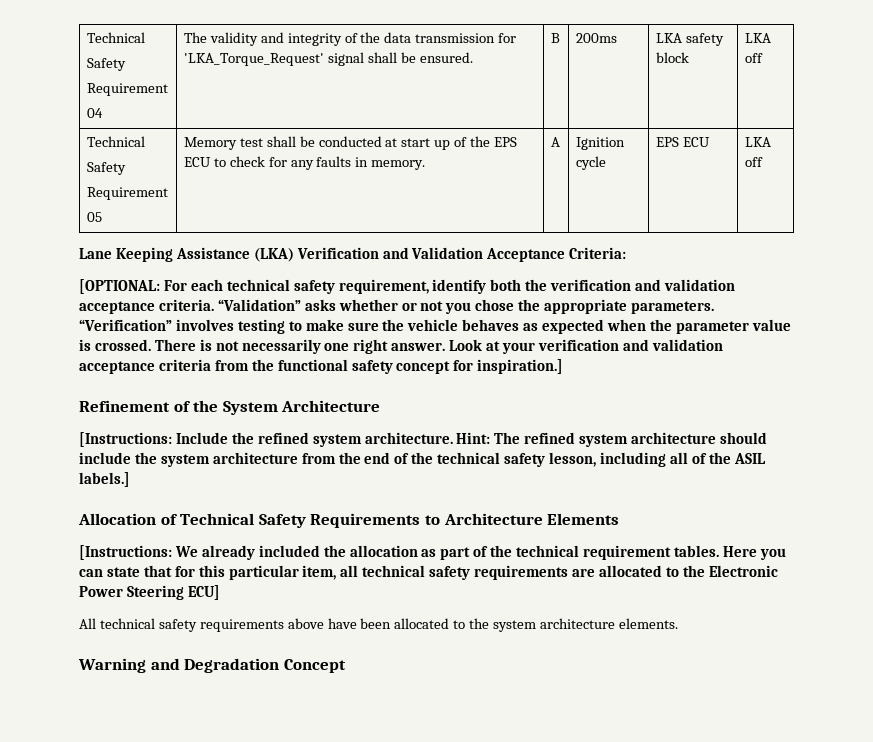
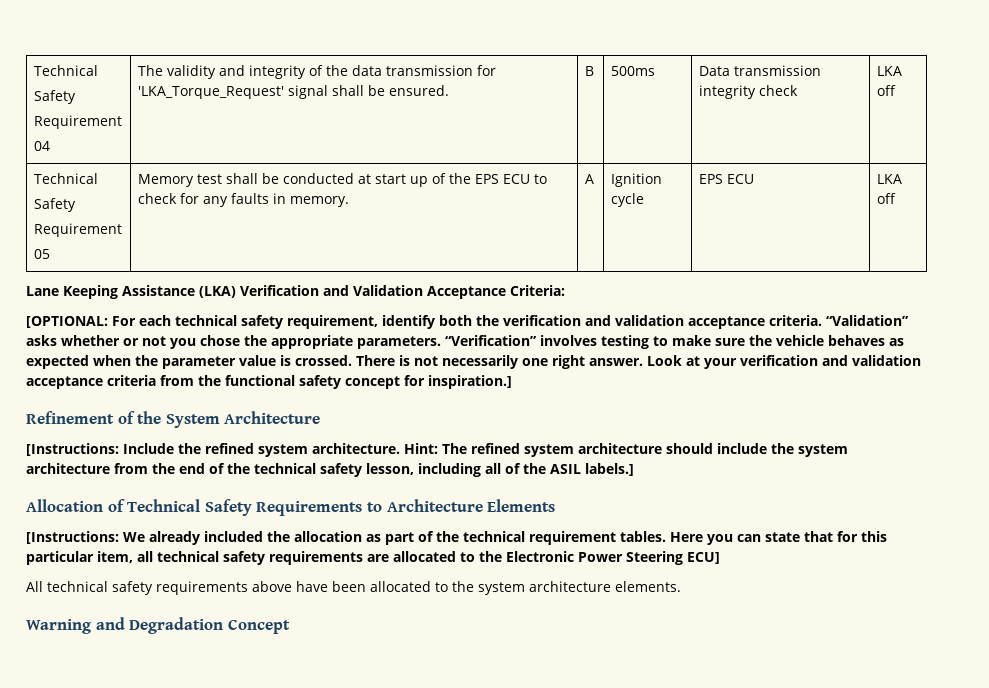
[575,33,617,43] [655,33,724,46] [655,52,689,63] 200ms | LKA safety block -> [610,66,655,76] [698,65,821,76] [698,85,798,99] 500ms | Data transmission integrity check

